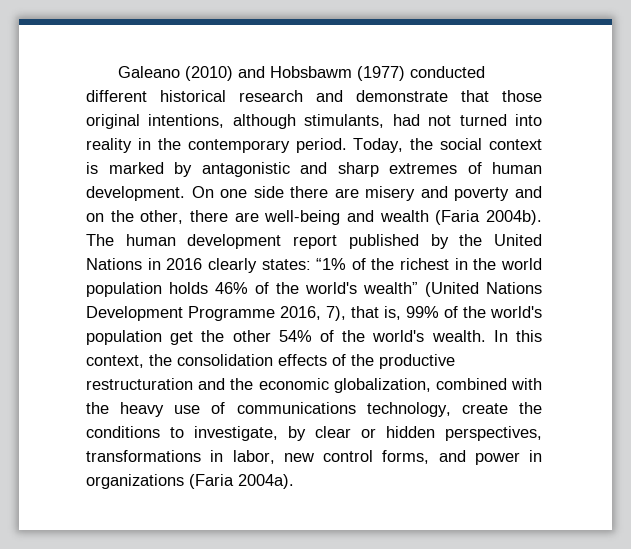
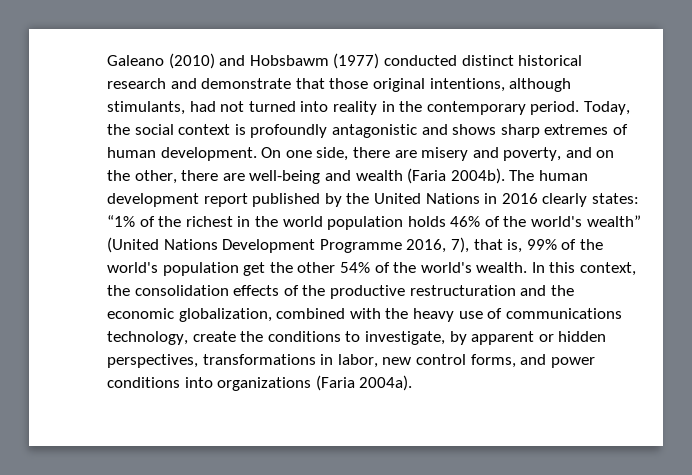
[86,90,147,102] different -> [461,55,514,66] distinct
[108,162,192,177] marked by -> [250,124,328,138] profoundly
(327, 168) none -> [452,124,497,135] shows
[253,186,284,198] side -> [316,147,349,161] side,
[454,187,510,201] poverty -> [503,147,562,161] poverty,
[315,426,351,438] clear -> [471,331,535,345] apparent
[529,450,542,462] in -> [107,377,213,388] conditions into

